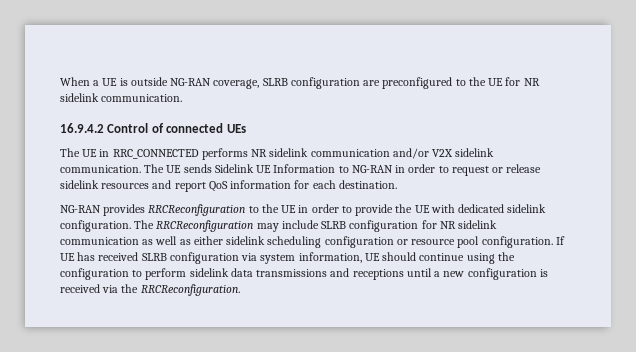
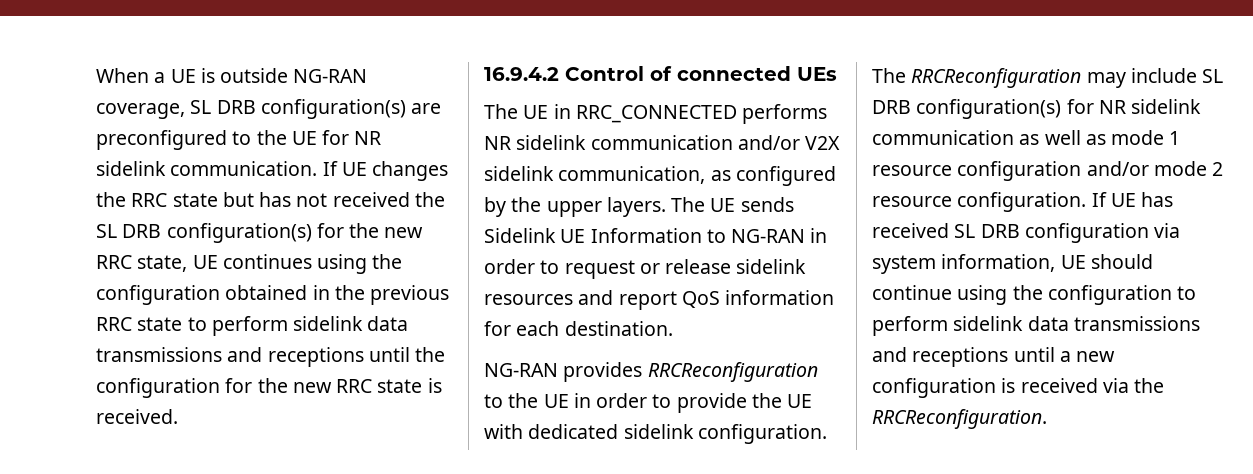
[262,77,360,89] SLRB configuration -> [190,99,406,119] SL DRB configuration(s)
(183, 98) none -> [322,161,449,181] [96,192,445,207] [96,223,424,243] [96,254,403,274] [96,285,450,305] [96,316,409,336] [96,347,446,367] [96,378,442,398] [96,409,178,424] If UE changes the RRC state but has not received the SL DRB configuration(s) for the new RRC state, UE continues using the configuration obtained in the previous RRC state to perform sidelink data transmissions and receptions until the configuration for the new RRC state is received.
[60,165,141,173] communication. -> [558,166,836,186] [484,197,666,217] communication, as configured by the upper layers.
[321,220,419,232] SLRB configuration -> [1202,69,1224,83] [872,99,1062,119] SL DRB configuration(s)
[193,236,480,248] either sidelink scheduling configuration or resource pool -> [1111,130,1181,145] [872,161,1224,181] [872,196,952,207] mode 1 resource configuration and/or mode 2 resource
[141,253,167,261] SLRB -> [954,224,1020,238] SL DRB

